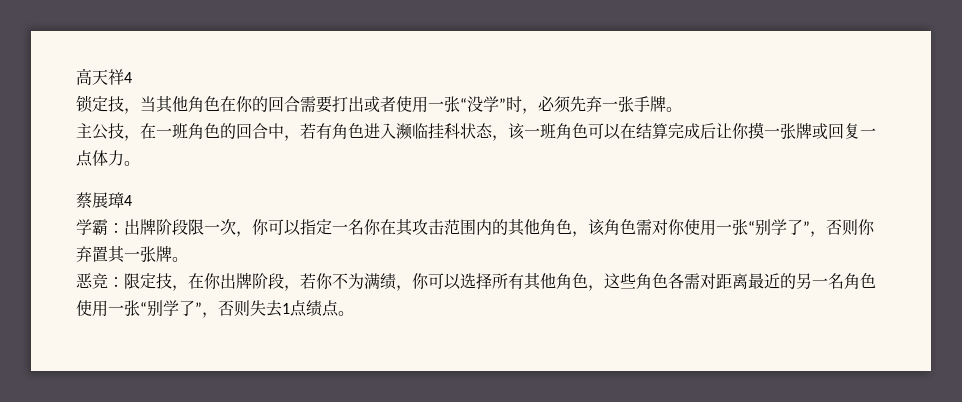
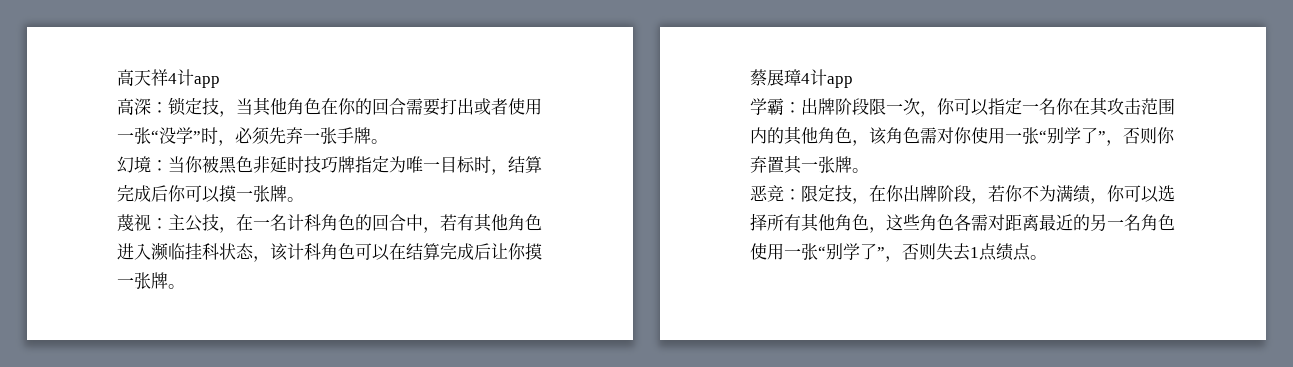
(132, 77) // -> [177,69,220,88] [117,98,168,115] 计app // 高深：
(682, 109) none -> [117,156,542,175] [117,185,304,203] [117,214,168,232] 幻境：当你被黑色非延时技巧牌指定为唯一目标时，结算完成后你可以摸一张牌。 // 蔑视：
[172,123,188,139] 班 -> [270,214,321,231] 名计科
(332, 131) none -> [474,213,508,232] 其他
[524,123,556,139] 一班 -> [287,243,321,260] 计科
[812,123,876,140] [76,150,124,167] 或回复一点体力 -> (168, 280) none
(132, 200) none -> [810,69,853,88] 计app

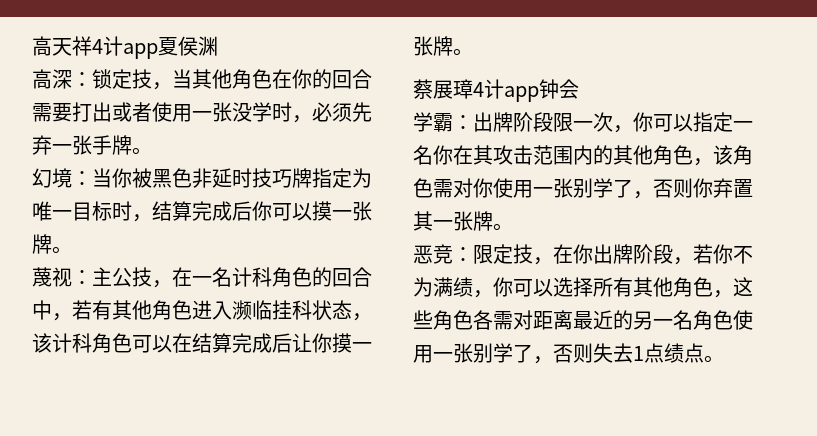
(220, 82) none -> [158,36,218,56] 夏侯渊
[151,127,201,144] “没学” -> [232,102,272,122] 没学
(853, 82) none -> [539,79,579,99] 钟会
[1039,127,1106,144] “别学了” -> [573,178,633,198] 别学了
[818,243,885,260] “别学了” -> [473,343,533,363] 别学了

